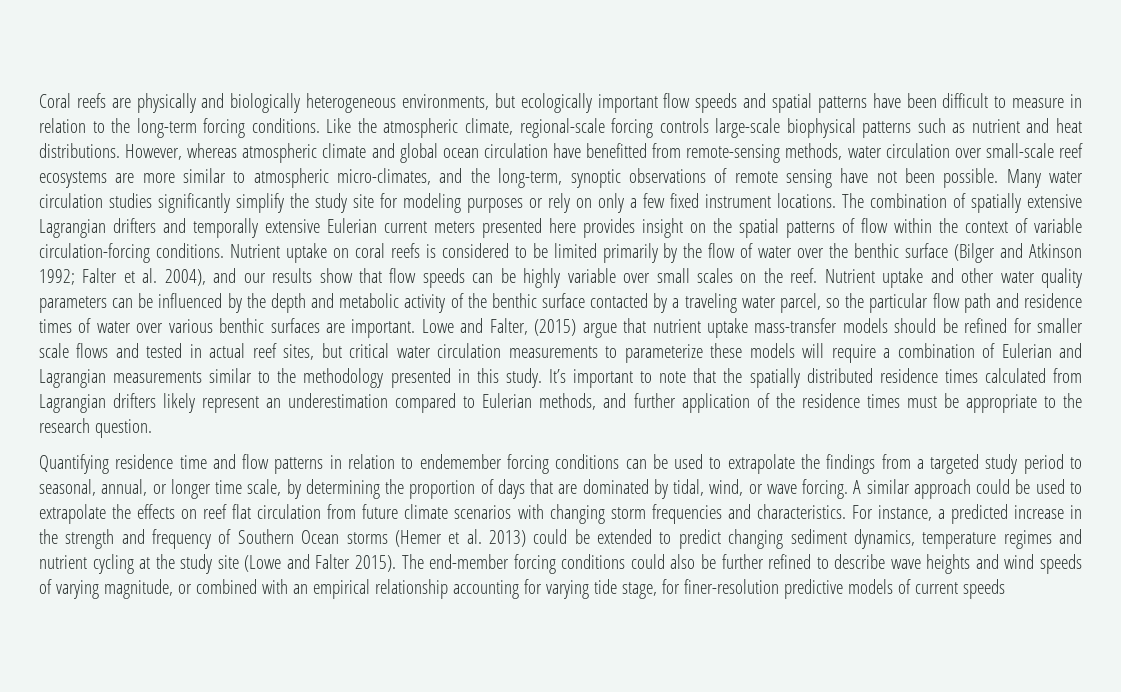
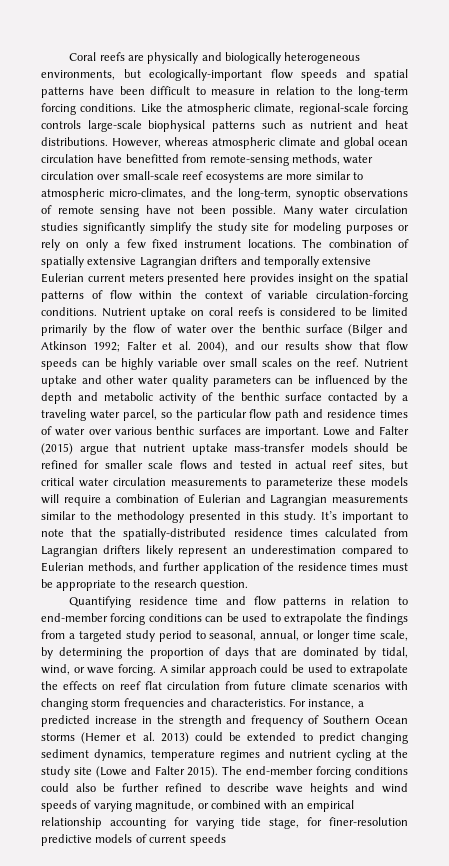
[520,93,658,113] ecologically important -> [149,69,262,81] ecologically-important
[489,318,528,335] Falter, -> [379,426,410,435] Falter
[749,368,873,388] spatially distributed -> [123,528,227,540] spatially-distributed
[419,454,502,469] endemember -> [41,613,108,622] end-member

